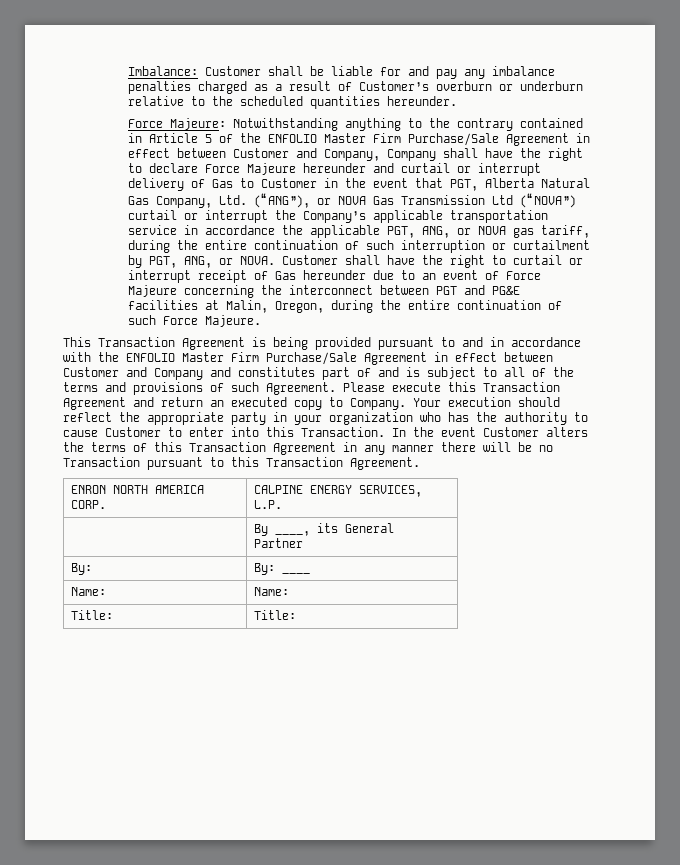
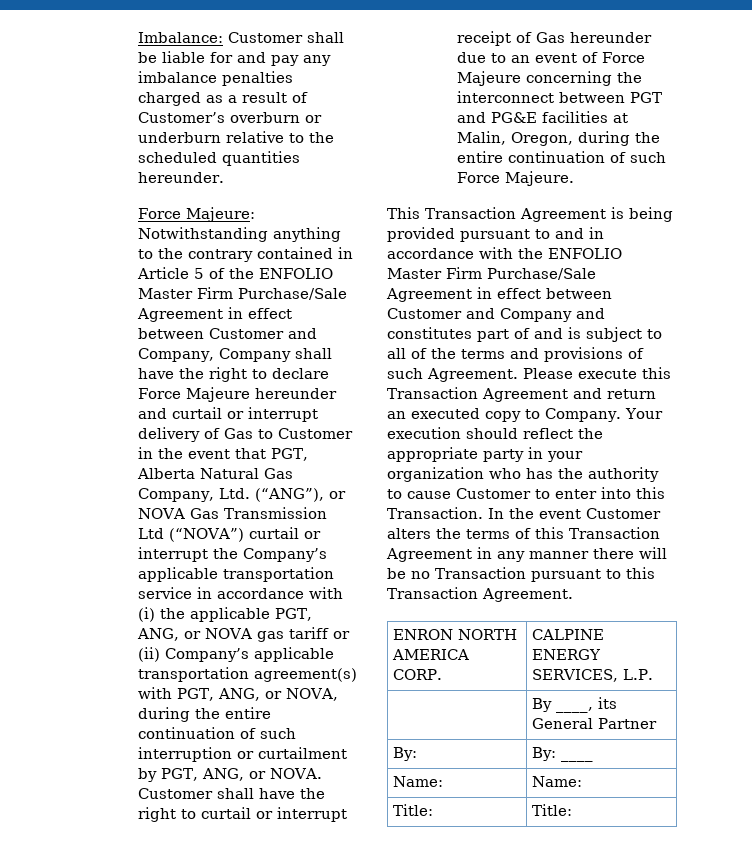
(275, 230) none -> [309,587,344,599] [138,607,156,622] with (i)
[540,225,590,238] tariff, -> [289,627,351,639] [138,647,335,662] [138,667,358,682] [138,687,339,701] tariff or (ii) Company’s applicable transportation agreement(s) with PGT, ANG, or NOVA,

